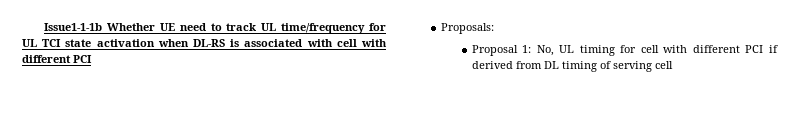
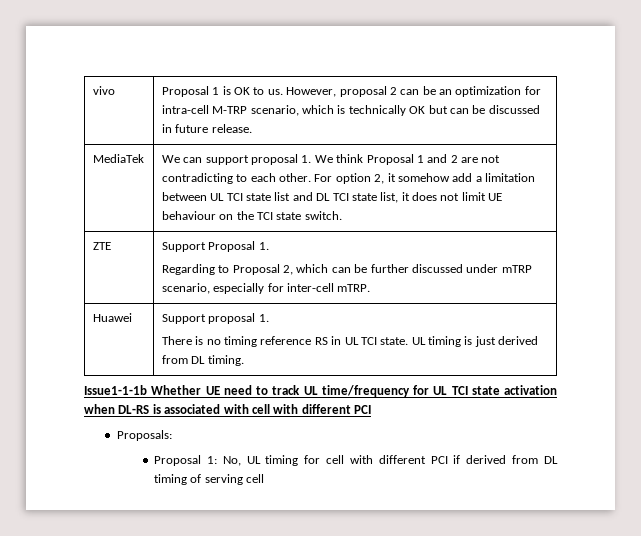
(44, 27) none -> [92,86,115,95] [161,86,541,97] [161,105,540,116] [161,124,252,133] [92,154,144,163] [161,154,501,165] [161,173,535,184] [161,192,503,203] [161,211,342,220] [92,242,111,250] [161,241,269,252] [161,264,532,275] [161,283,371,294] [92,313,132,322] [161,313,269,324] [161,336,539,347] [161,355,244,366] vivo | Proposal 1 is OK to us. However, proposal 2 can be an optimization for intra-cell M-TRP scenario, which is technically OK but can be discussed in future release. // MediaTek | We can support proposal 1. We think Proposal 1 and 2 are not contradicting to each other. For option 2, it somehow add a limitation between UL TCI state list and DL TCI state list, it does not limit UE behaviour on the TCI state switch. // ZTE | Support Proposal 1. // Regarding to Proposal 2, which can be further discussed under mTRP scenario, especially for inter-cell mTRP. // Huawei | Support proposal 1. // There is no timing reference RS in UL TCI state. UL timing is just derived from DL timing. //

